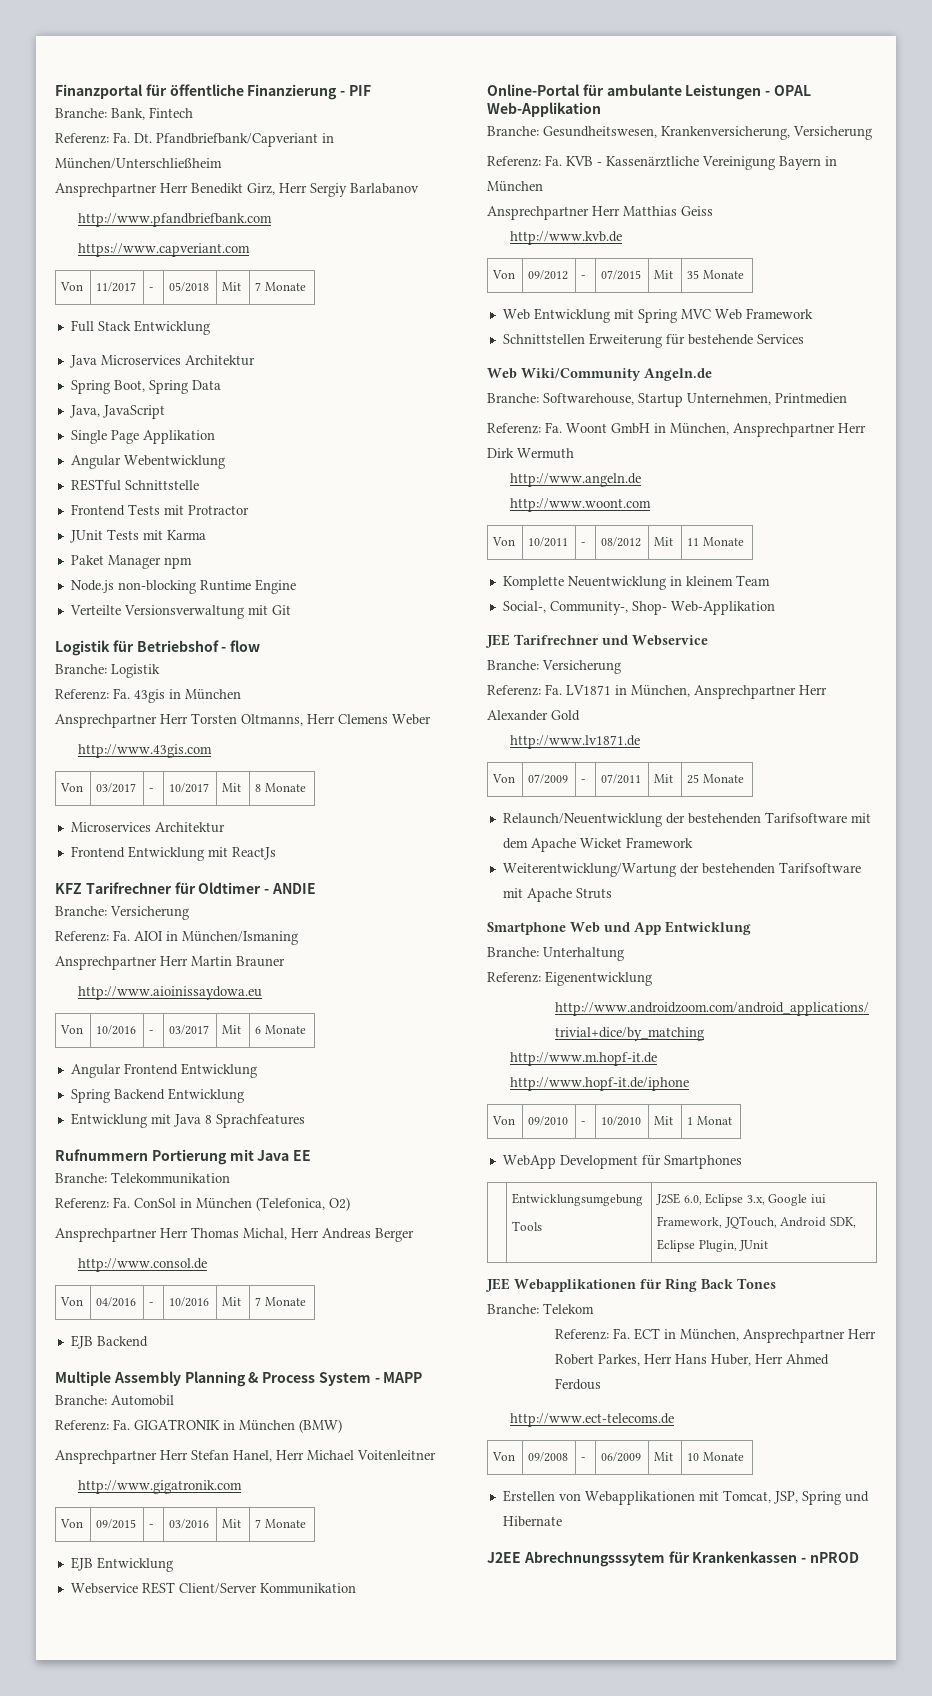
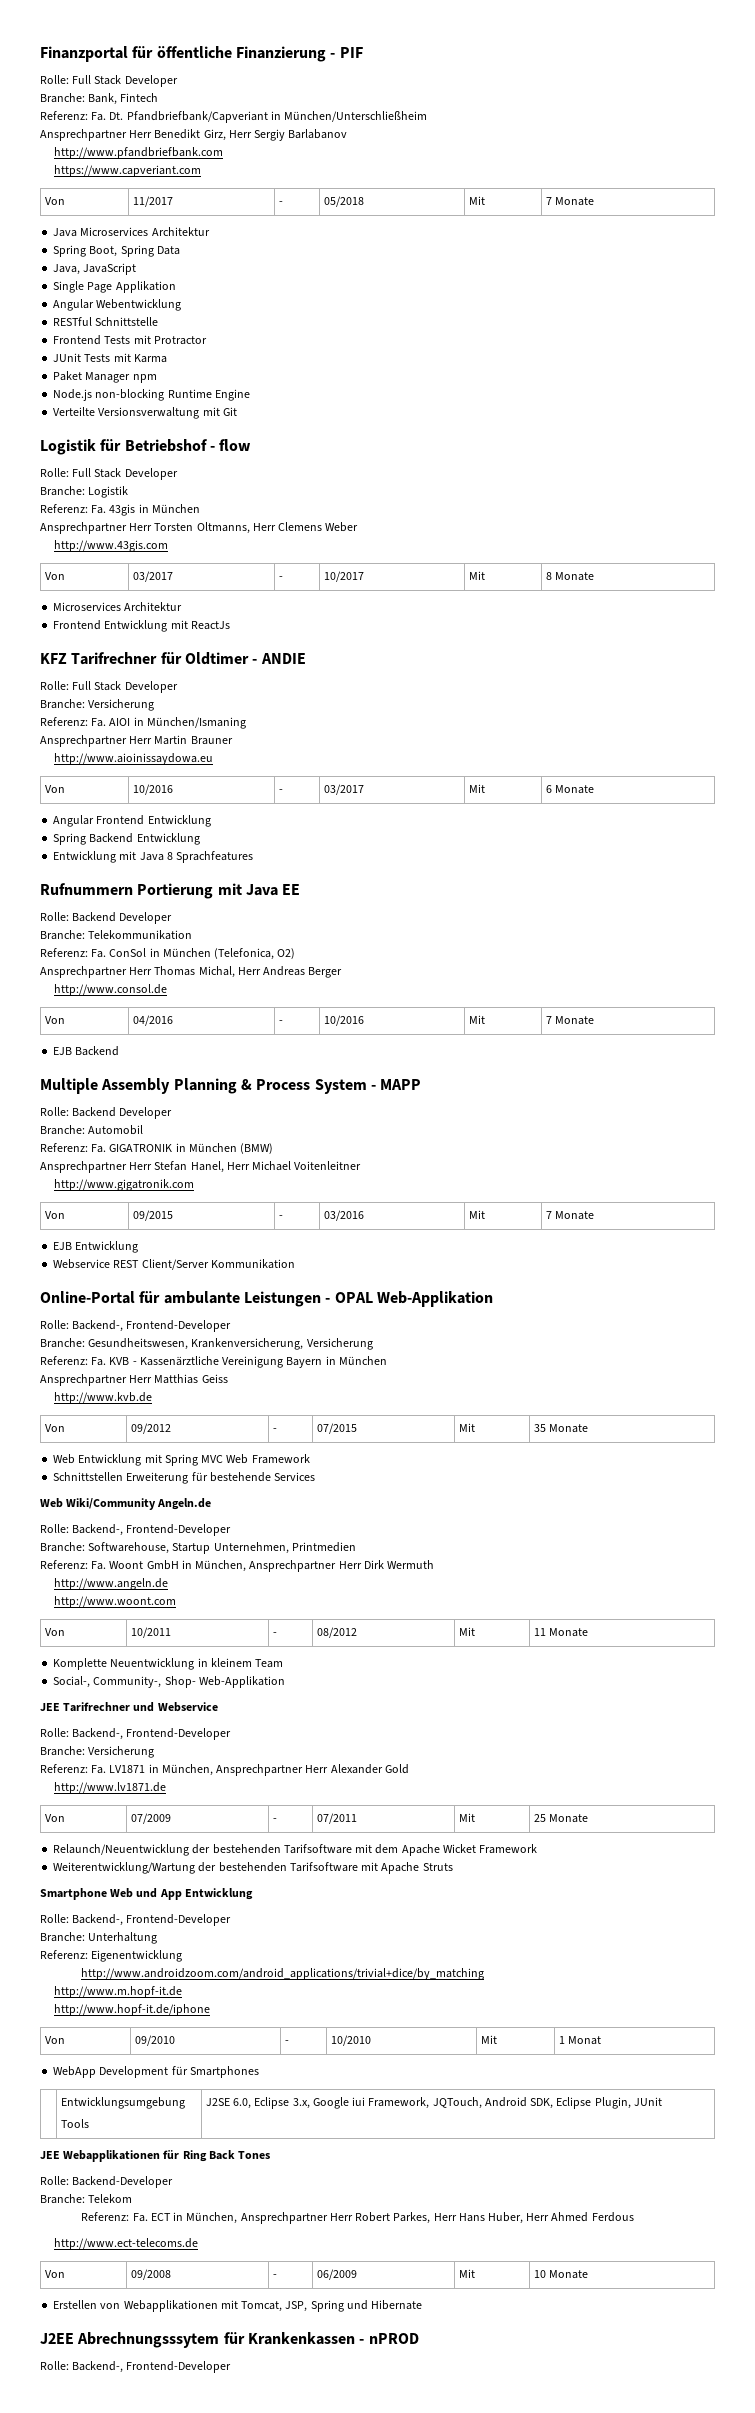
(371, 90) none -> [40,75,178,87] // Rolle: Full Stack Developer
[70,320,210,335] // Full Stack Entwicklung -> (595, 201) none
(261, 646) none -> [40,468,178,480] // Rolle: Full Stack Developer
(316, 888) none -> [40,681,178,693] // Rolle: Full Stack Developer
(312, 1155) none -> [40,912,173,924] // Rolle: Backend Developer
(423, 1377) none -> [40,1107,173,1119] // Rolle: Backend Developer
(601, 109) none -> [40,1320,232,1332] // Rolle: Backend-, Frontend-Developer
(712, 374) none -> [40,1524,232,1536] // Rolle: Backend-, Frontend-Developer
(708, 640) none -> [40,1728,232,1740] // Rolle: Backend-, Frontend-Developer
(751, 928) none -> [40,1914,232,1926] // Rolle: Backend-, Frontend-Developer
(776, 1283) none -> [40,2176,174,2188] // Rolle: Backend-Developer
(859, 1557) none -> [40,2361,232,2373] // Rolle: Backend-, Frontend-Developer

